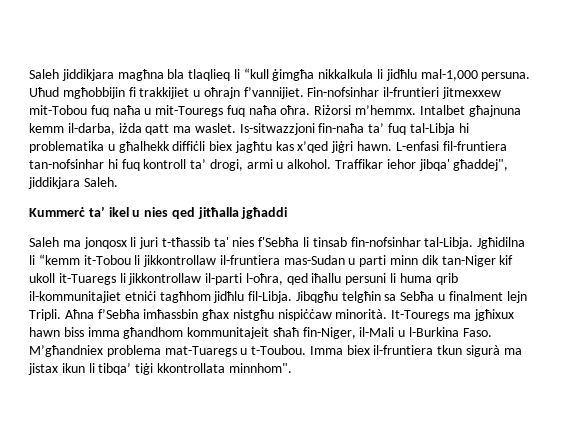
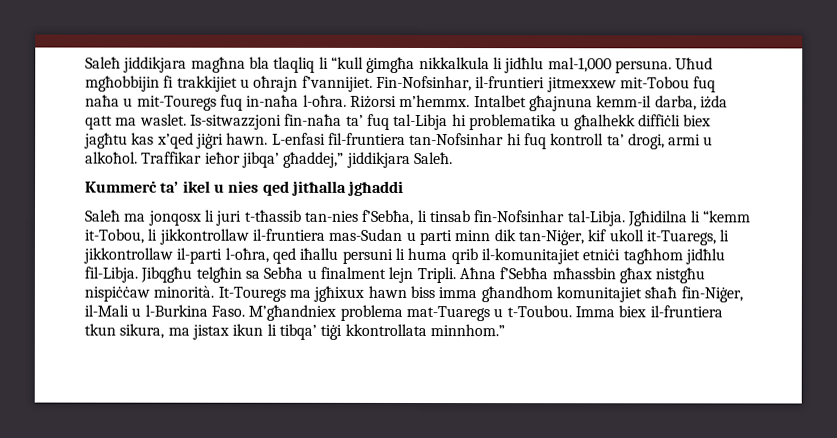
[29,69,59,79] Saleh -> [85,56,121,69] Saleħ
[188,69,231,81] tlaqlieq -> [273,56,316,73] tlaqliq
[307,87,380,97] Fin-nofsinhar -> [375,75,472,92] Fin-Nofsinhar,
[248,105,311,115] naħa oħra. -> [246,94,347,107] in-naħa l-oħra.
[29,123,115,135] kemm il-darba, -> [596,95,697,111] kemm-il darba,
[29,159,104,169] tan-nofsinhar -> [409,132,505,146] tan-Nofsinhar
[287,159,509,171] [28,177,118,189] alkohol. Traffikar iehor jibqa' għaddej", jiddikjara Saleh. -> [85,151,453,168] alkoħol. Traffikar ieħor jibqa’ għaddej,” jiddikjara Saleħ.
[29,237,59,247] Saleh -> [84,209,121,222] Saleħ
[213,237,300,247] ta' nies f'Sebħa -> [303,209,415,225] tan-nies f’Sebħa,
[350,237,421,247] fin-nofsinhar -> [473,210,566,223] fin-Nofsinhar
[83,255,131,265] it-Tobou -> [84,228,144,244] it-Tobou,
[441,255,496,267] tan-Niger -> [517,230,584,246] tan-Niġer,
[58,273,116,285] it-Tuaregs -> [645,230,716,246] it-Tuaregs,
[29,291,121,303] il-kommunitajiet -> [480,248,580,265] il-komunitajiet
[143,309,199,319] imħassbin -> [551,267,616,280] mħassbin
[187,327,356,339] kommunitajeit sħaħ fin-Niger, -> [555,286,743,303] komunitajiet sħaħ fin-Niġer,
[466,345,501,357] sigurà -> [119,323,165,339] sikura,
[228,363,292,373] minnhom". -> [429,324,505,337] minnhom.”

